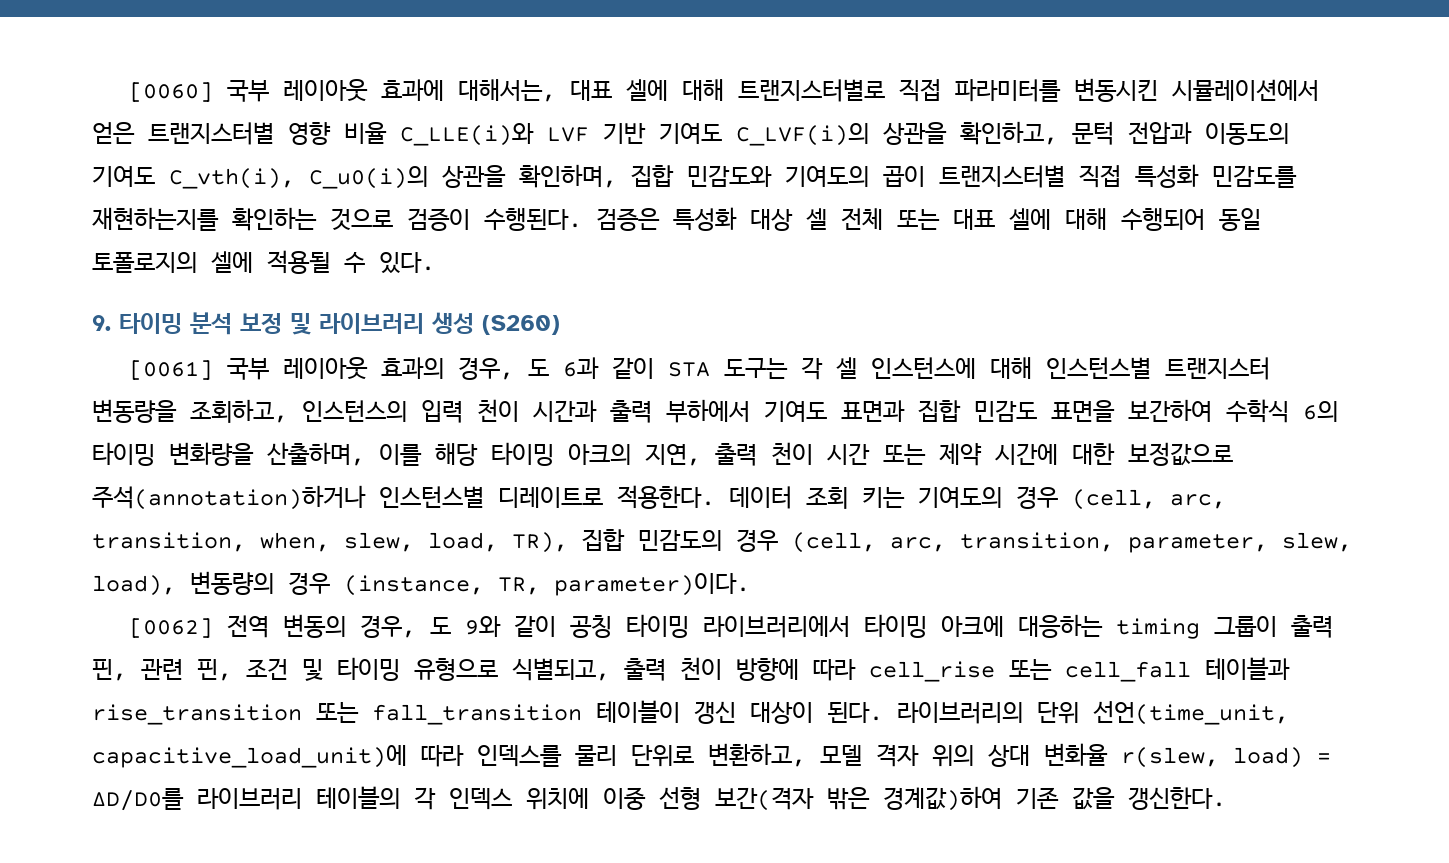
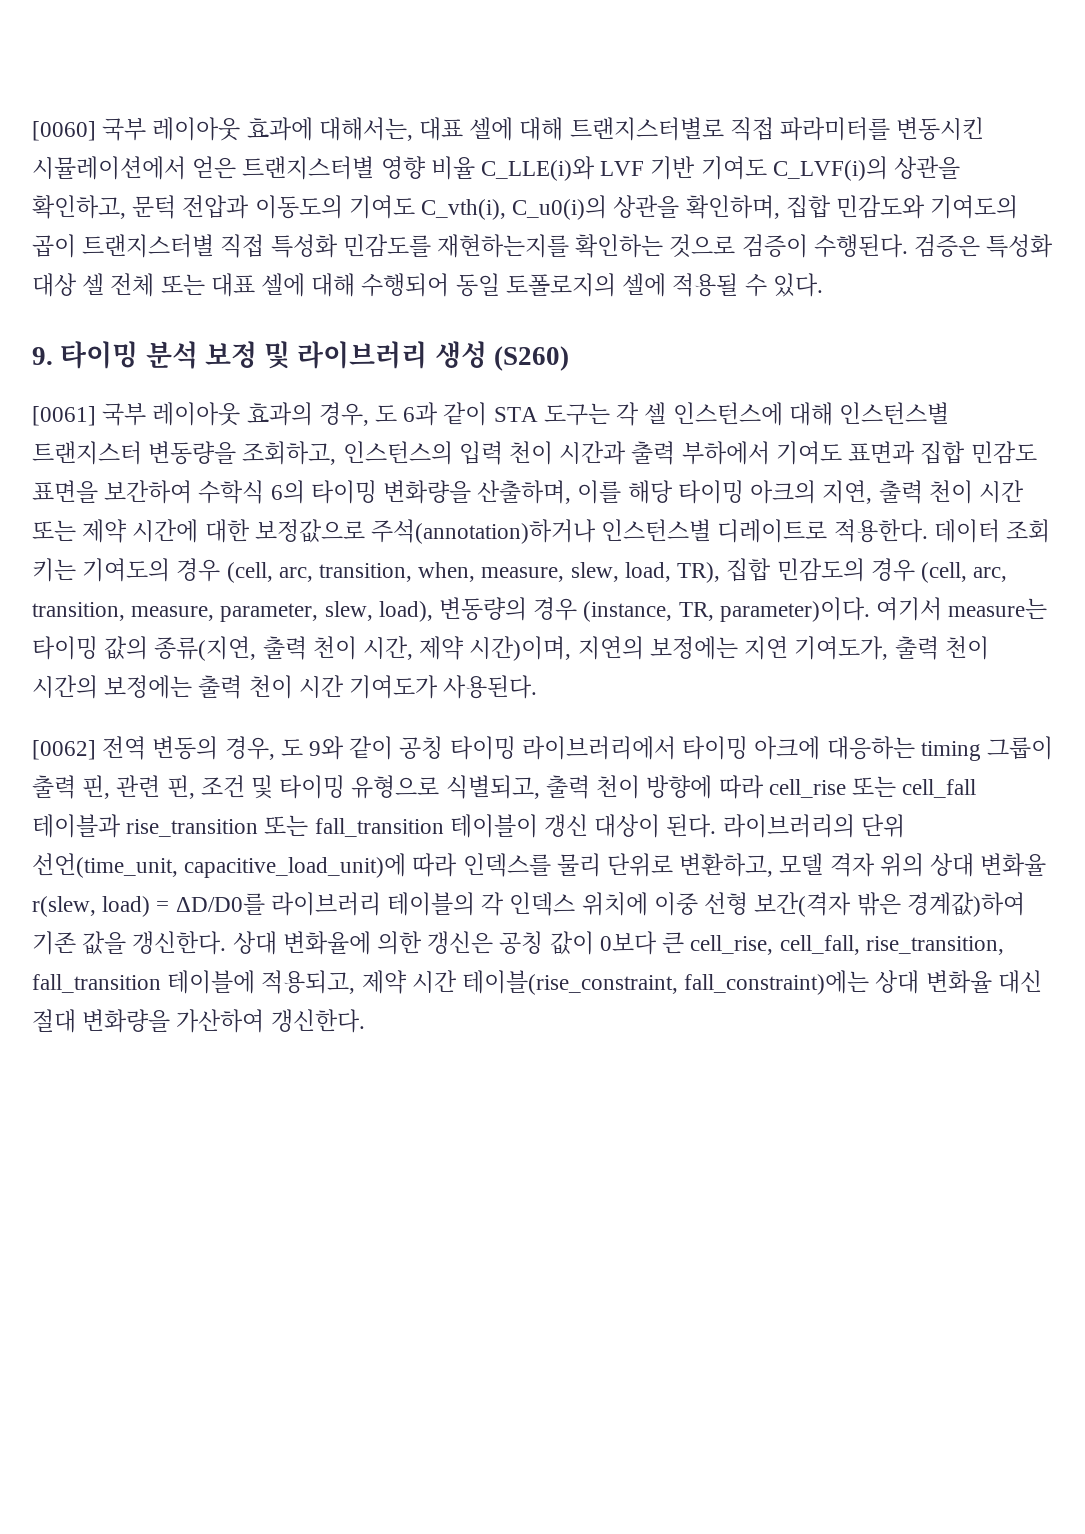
(330, 542) none -> [481,567,565,582] measure,
(1114, 542) none -> [131,606,215,621] measure,
(750, 584) none -> [876,597,1048,621] [32,636,989,661] [32,675,538,699] 여기서 measure는 타이밍 값의 종류(지연, 출력 천이 시간, 제약 시간)이며, 지연의 보정에는 지연 기여도가, 출력 천이 시간의 보정에는 출력 천이 시간 기여도가 사용된다.
(1226, 798) none -> [232,931,1004,955] [32,970,1042,995] [32,1009,365,1033] 상대 변화율에 의한 갱신은 공칭 값이 0보다 큰 cell_rise, cell_fall, rise_transition, fall_transition 테이블에 적용되고, 제약 시간 테이블(rise_constraint, fall_constraint)에는 상대 변화율 대신 절대 변화량을 가산하여 갱신한다.

